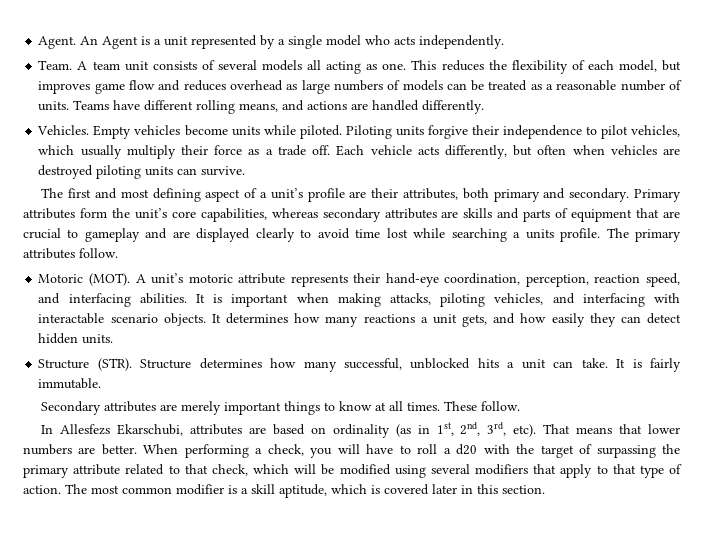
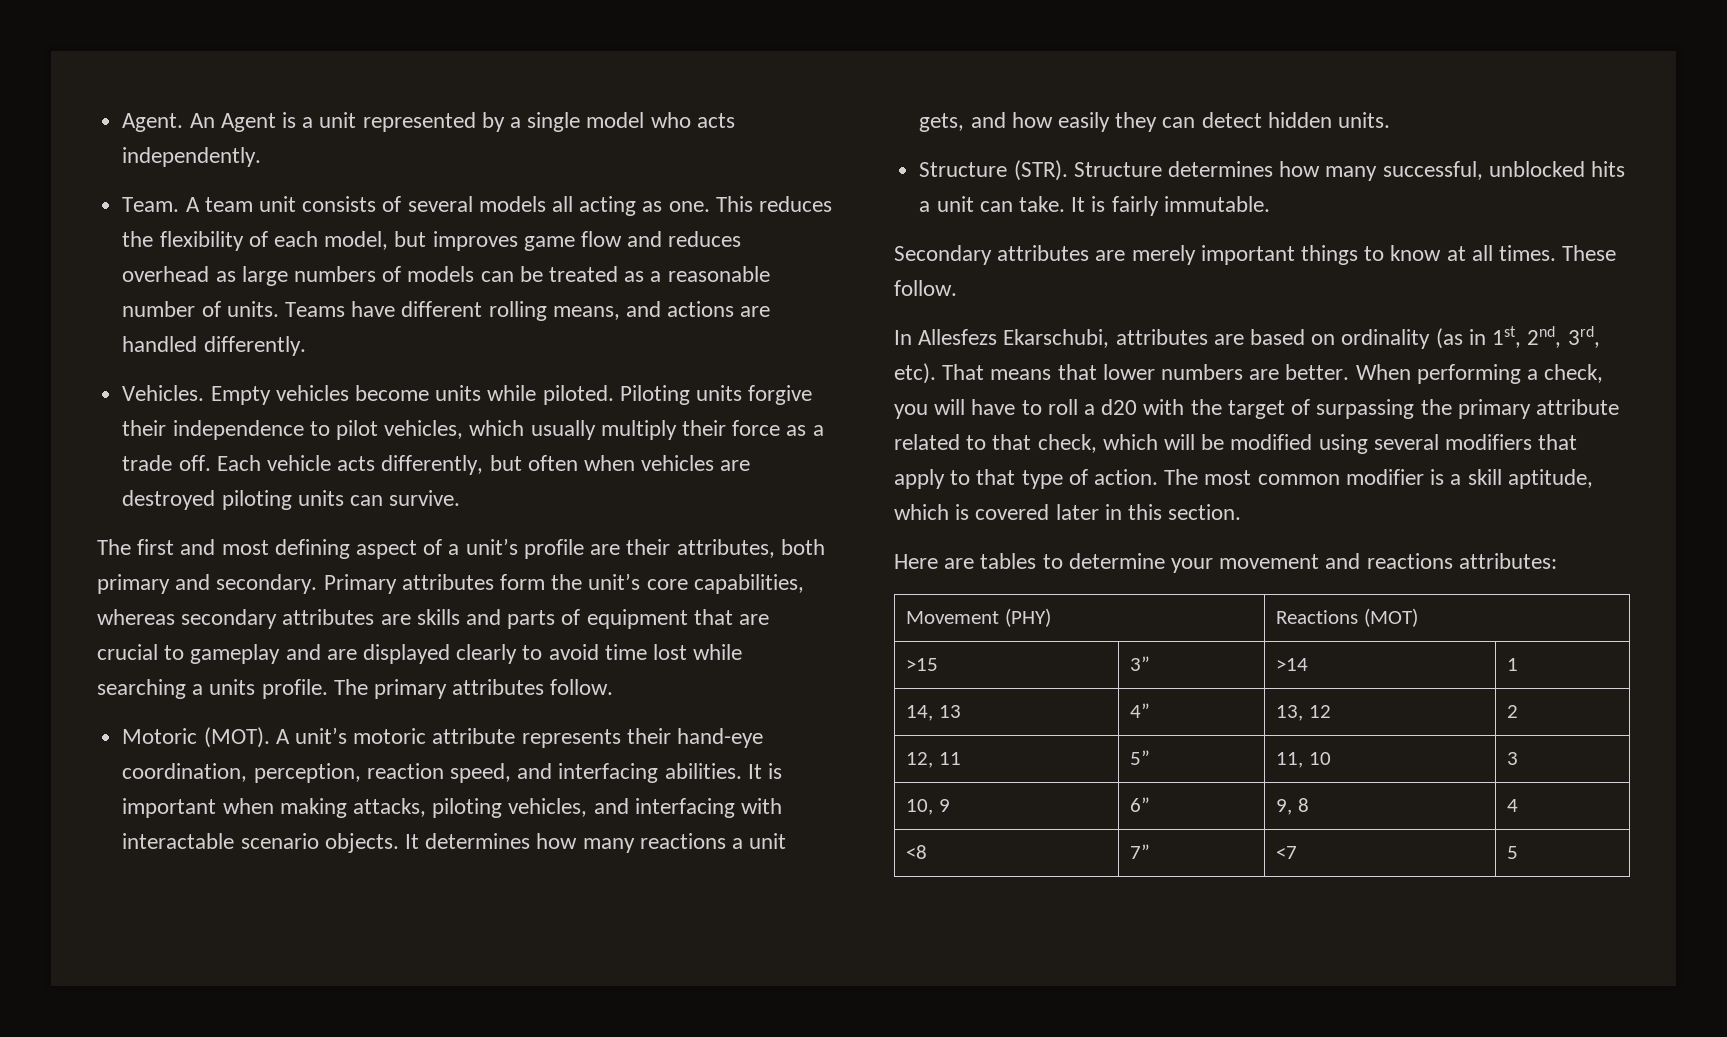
(545, 489) none -> [894,553,1557,573] [906,608,1051,627] [1276,608,1418,627] [906,658,939,671] [1130,656,1151,671] [1276,658,1309,671] [1507,658,1519,671] [906,705,961,721] [1130,703,1151,718] [1276,705,1331,721] [1507,705,1519,718] [906,752,961,768] [1130,750,1151,765] [1276,752,1331,768] [1507,752,1519,765] [906,799,950,815] [1130,797,1151,812] [1276,798,1309,815] [1507,799,1519,812] [906,845,928,859] [1130,844,1151,859] [1276,846,1298,859] [1507,846,1519,859] // Here are tables to determine your movement and reactions attributes: // Movement (PHY) | Reactions (MOT) // >15 | 3” | >14 | 1 // 14, 13 | 4” | 13, 12 | 2 // 12, 11 | 5” | 11, 10 | 3 // 10, 9 | 6” | 9, 8 | 4 // <8 | 7” | <7 | 5

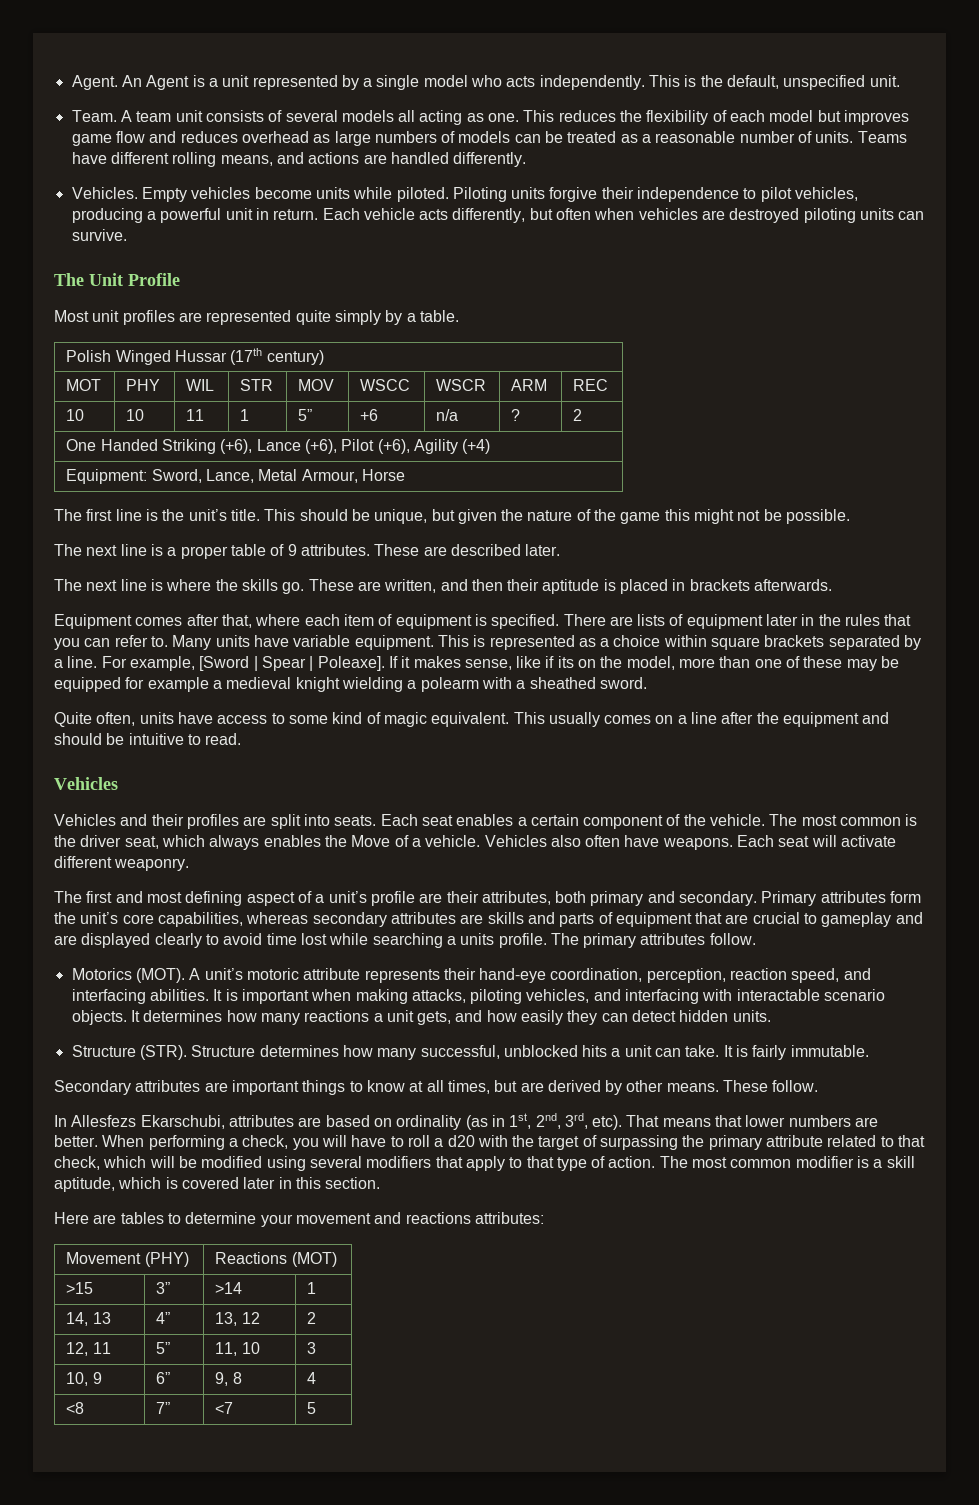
(262, 157) none -> [649,75,900,90] This is the default, unspecified unit.
[324,231,389,250] model, -> [769,110,814,122] model
[469,420,824,440] [122,455,211,471] which usually multiply their force as a trade off. -> [71,208,319,223] producing a powerful unit in return.
(461, 498) none -> [54,273,180,286] [54,310,459,325] [66,348,324,365] [66,379,102,391] [126,379,161,391] [186,379,215,391] [240,379,274,391] [298,379,335,391] [360,379,411,391] [436,379,487,391] [511,379,548,391] [573,379,609,391] [66,409,85,421] [126,409,145,421] [186,409,205,421] [240,409,250,421] [298,409,313,421] [360,409,379,421] [436,409,459,421] [511,409,521,421] [573,409,583,421] [66,439,491,454] [66,469,405,484] [54,509,851,524] [54,544,561,559] [54,579,833,594] [54,614,912,629] [54,635,922,650] [54,656,900,671] [54,677,647,692] [54,712,890,727] [54,733,242,745] [54,777,118,790] [54,814,918,829] [54,835,897,850] [54,856,190,871] // The Unit Profile // Most unit profiles are represented quite simply by a table. // Polish Winged Hussar (17th century) // MOT | PHY | WIL | STR | MOV | WSCC | WSCR | ARM | REC // 10 | 10 | 11 | 1 | 5” | +6 | n/a | ? | 2 // One Handed Striking (+6), Lance (+6), Pilot (+6), Agility (+4) // Equipment: Sword, Lance, Metal Armour, Horse // The first line is the unit’s title. This should be unique, but given the nature of the game this might not be possible. // The next line is a proper table of 9 attributes. These are described later. // The next line is where the skills go. These are written, and then their aptitude is placed in brackets afterwards. // Equipment comes after that, where each item of equipment is specified. There are lists of equipment later in the rules that you can refer to. Many units have variable equipment. This is represented as a choice within square brackets separated by a line. For example, [Sword | Spear | Poleaxe]. If it makes sense, like if its on the model, more than one of these may be equipped for example a medieval knight wielding a polearm with a sheathed sword. // Quite often, units have access to some kind of magic equivalent. This usually comes on a line after the equipment and should be intuitive to read. // Vehicles // Vehicles and their profiles are split into seats. Each seat enables a certain component of the vehicle. The most common is the driver seat, which always enables the Move of a vehicle. Vehicles also often have weapons. Each seat will activate different weaponry.
[122,728,198,744] Motoric -> [71,968,132,980] Motorics
[1131,245,1196,265] merely -> (228, 1087) none
[1499,245,1557,261] times. -> [447,1080,719,1095] times, but are derived by other means.

